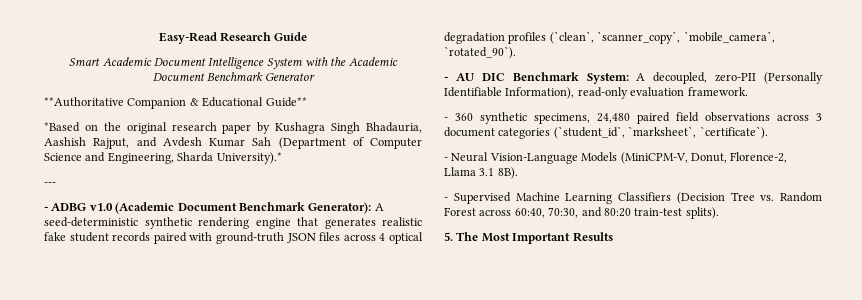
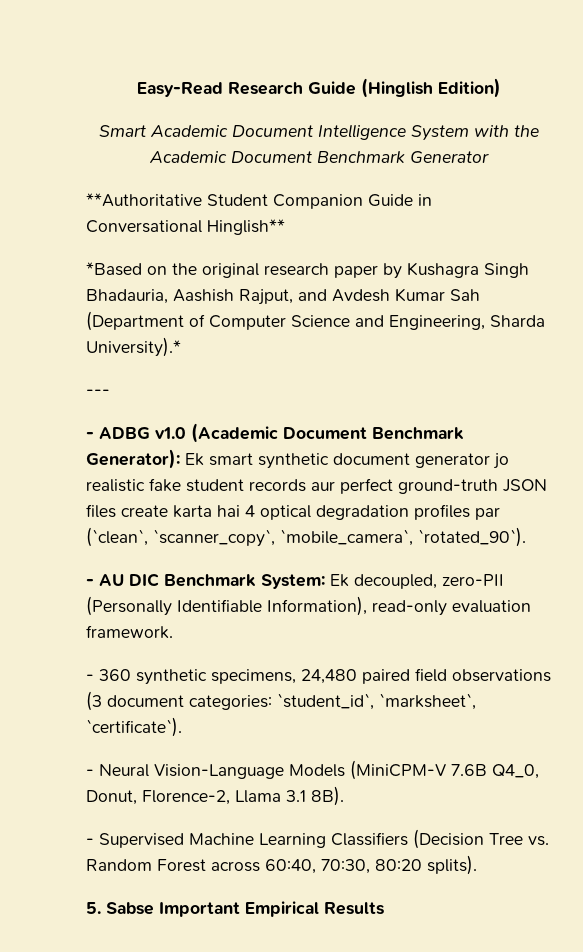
(308, 36) none -> [360,78,501,98] (Hinglish Edition)
[127,97,307,109] Companion & Educational Guide** -> [207,194,432,209] [86,219,285,235] Student Companion Guide in Conversational Hinglish**
[374,203,384,211] [44,217,376,229] A seed-deterministic synthetic rendering engine that generates -> [185,453,509,469] Ek smart synthetic document generator jo
[153,232,213,244] paired with -> [311,478,393,494] aur perfect
[343,234,376,241] across -> [121,505,240,518] create karta hai
(547, 38) none -> [475,507,500,520] par
[636,73,646,81] A -> [330,574,349,587] Ek
[777,113,822,121] [444,126,625,139] across 3 document categories (`student_id`, -> [86,691,374,711] (3 document categories: `student_id`,
[620,152,688,164] (MiniCPM-V, -> [350,760,539,780] (MiniCPM-V 7.6B Q4_0,
[581,207,683,217] and 80:20 train-test -> [375,859,422,871] 80:20
[456,232,571,244] The Most Important -> [106,901,319,917] Sabse Important Empirical

